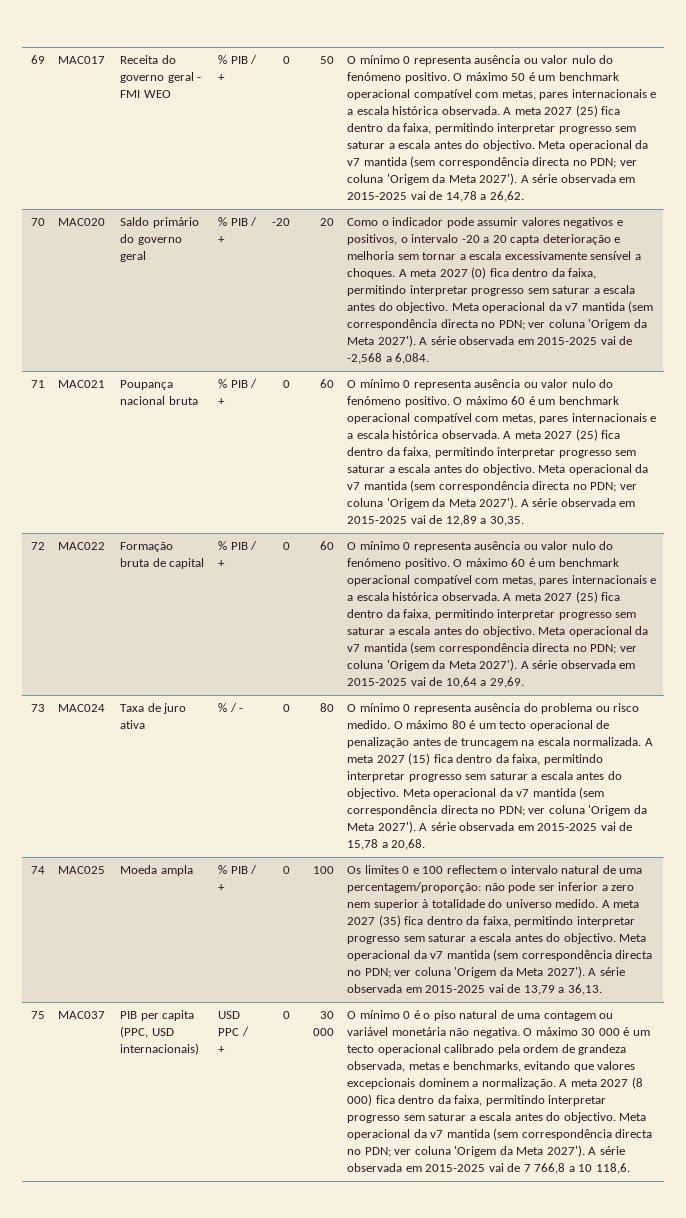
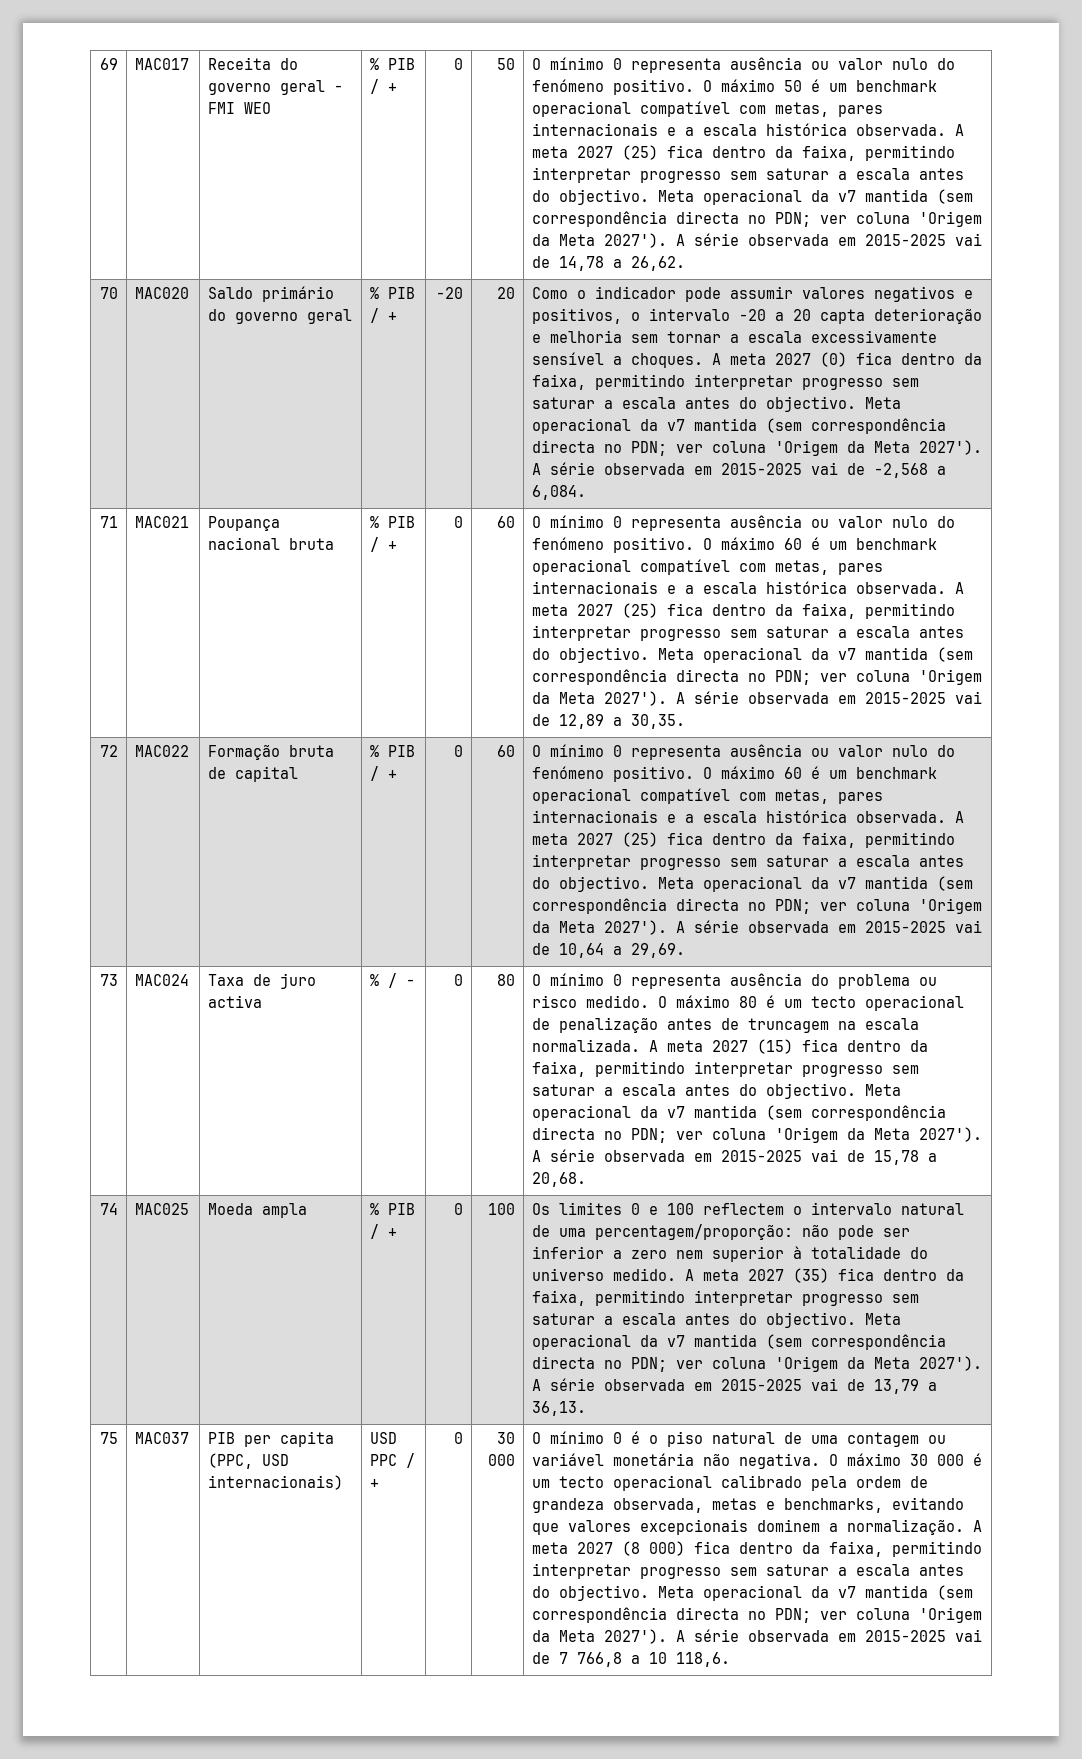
[120,720,146,729] ativa -> [207,995,262,1008] activa

